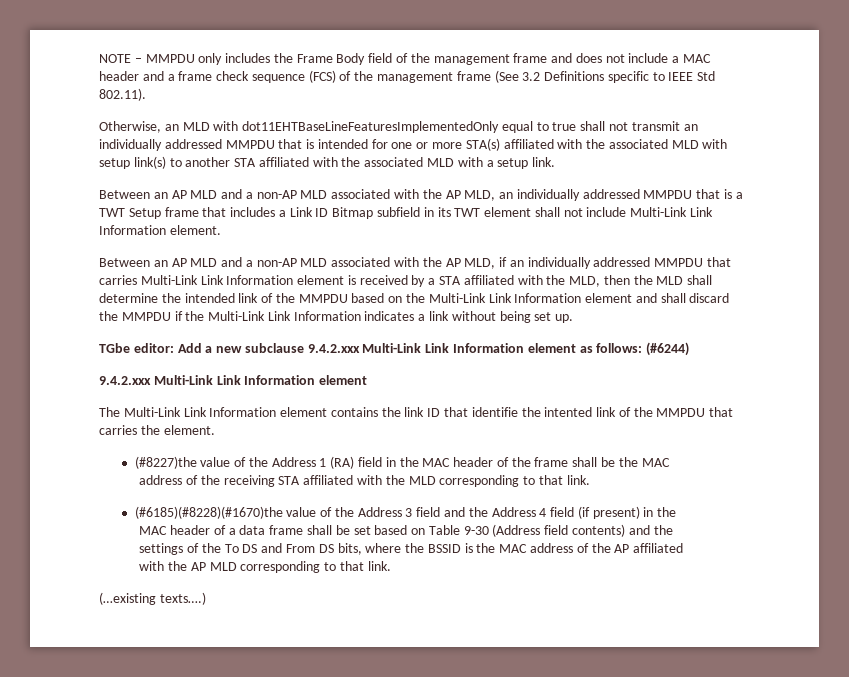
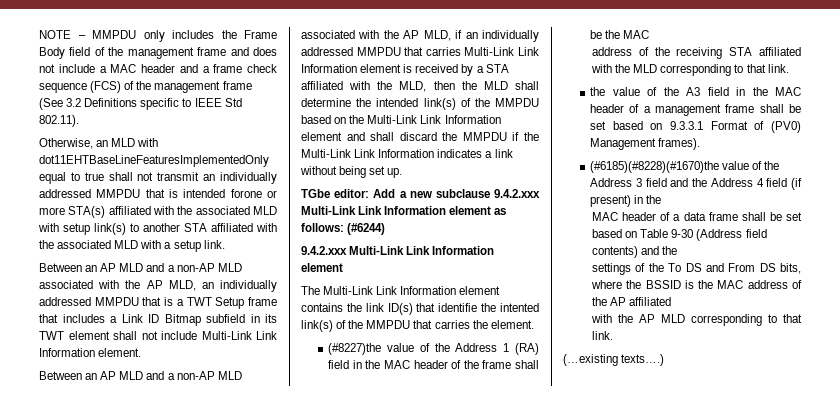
[371,139,413,149] for one -> [230,189,262,198] forone
[238,293,259,303] link -> [423,98,456,110] link(s)
[427,408,441,417] ID -> [387,303,413,315] ID(s)
[596,407,617,417] link -> [301,320,333,332] link(s)
(590, 480) none -> [590,87,801,96] [590,104,801,116] [590,121,801,133] [590,138,701,150] // the value of the A3 field in the MAC header of a management frame shall be set based on 9.3.3.1 Format of (PV0) Management frames).

